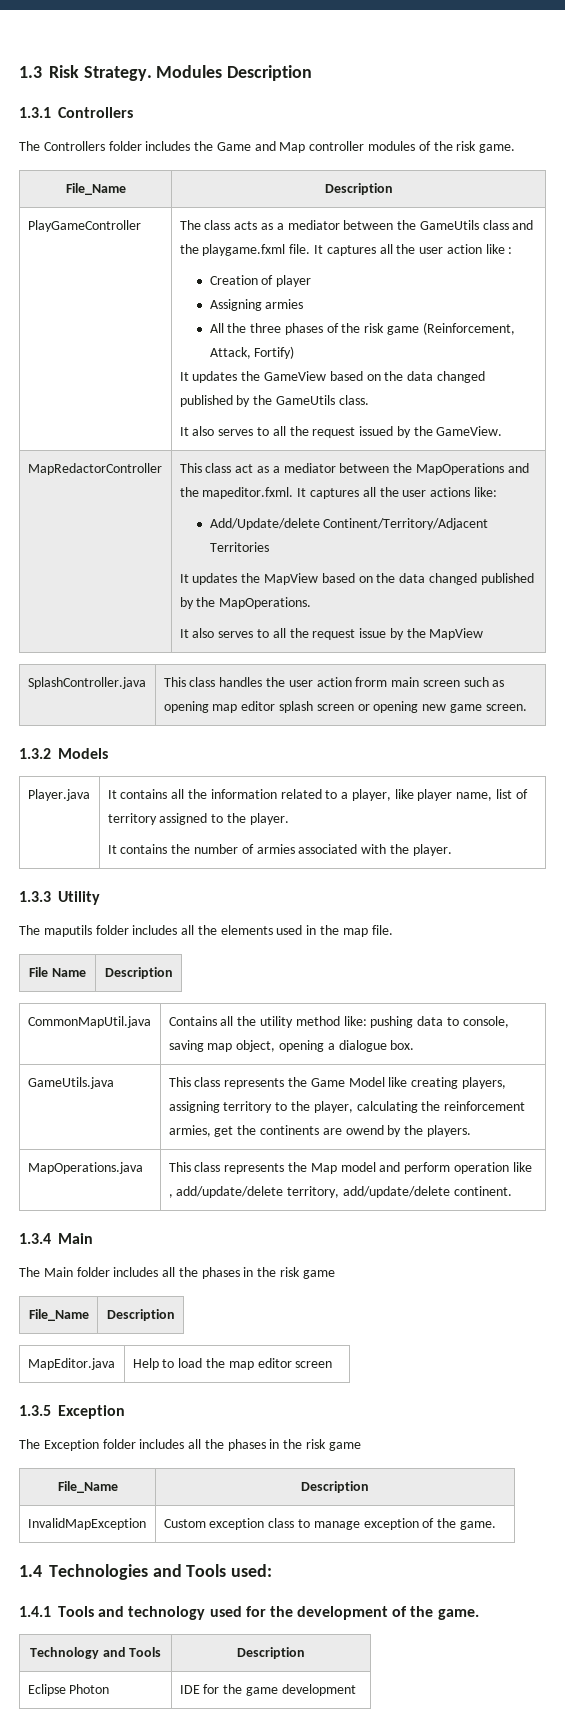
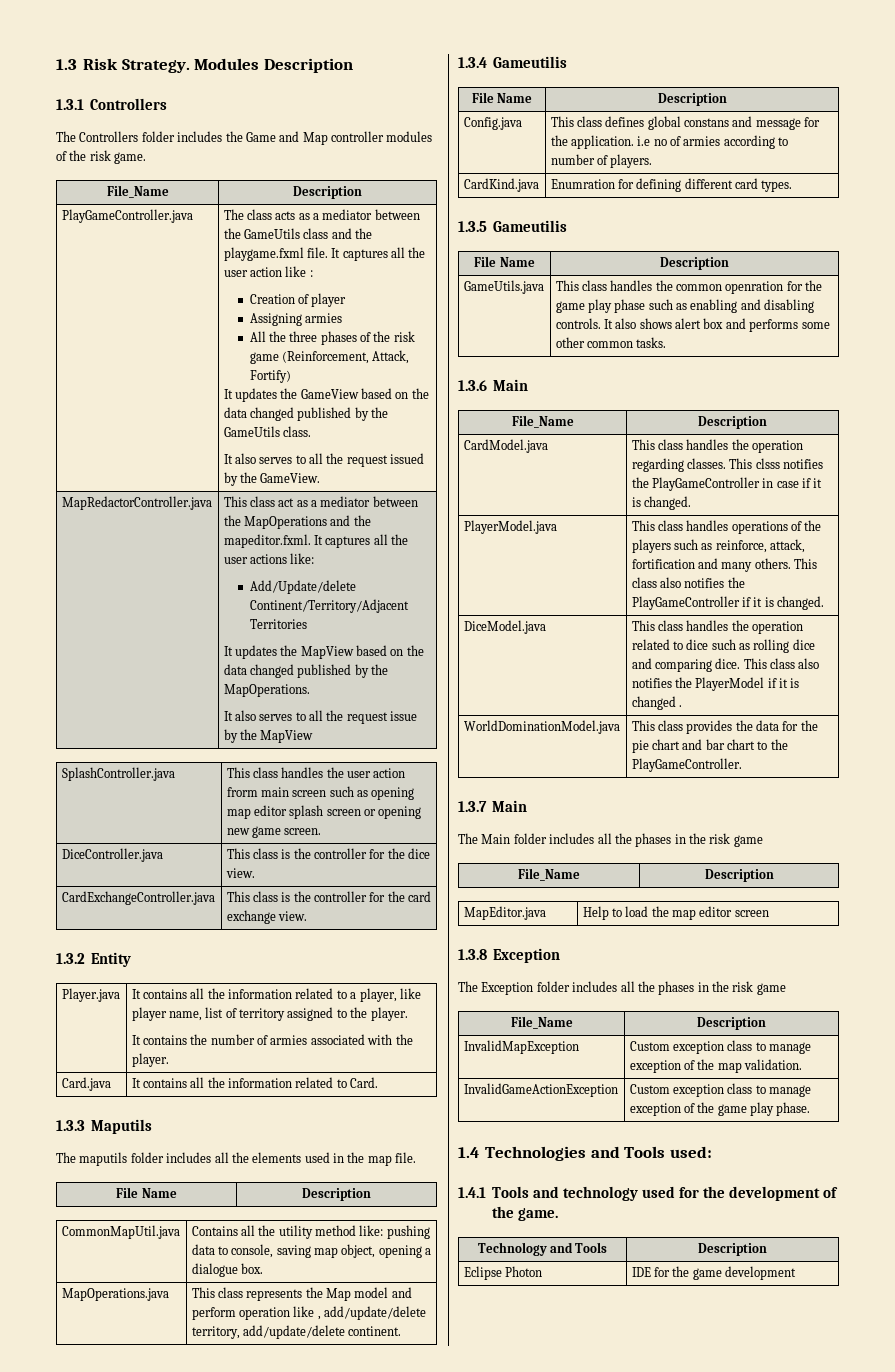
[27,220,141,232] PlayGameController -> [61,209,193,223] PlayGameController.java
[27,463,162,475] MapRedactorController -> [61,496,212,510] MapRedactorController.java
(527, 707) none -> [61,848,163,862] [226,848,431,859] [225,868,255,878] [61,891,215,905] [226,891,432,902] [226,910,307,924] // DiceController.java | This class is the controller for the dice view. // CardExchangeController.java | This class is the controller for the card exchange view.
[58,748,108,759] Models -> [91,952,132,967] Entity
(452, 850) none -> [61,1077,111,1091] [131,1077,379,1088] // Card.java | It contains all the information related to Card.
[58,891,100,905] Utility -> [91,1119,153,1134] Maputils
[27,1077,114,1089] [168,1077,506,1089] [168,1101,526,1113] [168,1125,471,1137] // GameUtils.java | This class represents the Game Model like creating players, assigning territory to the player, calculating the reinforcement armies, get the continents are owend by the players. -> (263, 1268) none
(51, 1238) none -> [493,56,568,68] [471,92,533,103] [657,93,727,106] [463,117,522,130] [550,116,821,130] [550,135,789,149] [550,154,653,168] [463,178,539,192] [550,178,793,192] [458,220,568,232] [474,256,535,267] [660,257,729,270] [463,280,544,294] [555,280,823,294] [555,299,815,313] [555,318,830,332] [555,337,667,348] [458,379,529,391] [511,415,574,428] [698,416,767,429] [463,439,548,453] [631,439,804,453] [631,458,824,472] [631,477,823,491] [631,496,691,510] [463,520,557,534] [631,520,822,534] [631,539,806,553] [631,558,818,572] [631,577,745,588] [631,596,825,610] [463,620,546,634] [631,620,804,634] [631,639,815,653] [631,658,820,672] [631,677,800,691] [631,696,682,710] [463,720,620,734] [631,720,818,734] [631,739,788,753] [631,758,742,772] [458,801,487,812] Gameutilis // File Name | Description // Config.java | This class defines global constans and message for the application. i.e no of armies according to number of players. // CardKind.java | Enumration for defining different card types. // 1.3.5 Gameutilis // File Name | Description // GameUtils.java | This class handles the common openration for the game play phase such as enabling and disabling controls. It also shows alert box and performs some other common tasks. // 1.3.6 Main // File_Name | Description // CardModel.java | This class handles the operation regarding classes. This clsss notifies the PlayGameController in case if it is changed. // PlayerModel.java | This class handles operations of the players such as reinforce, attack, fortification and many others. This class also notifies the PlayGameController if it is changed. // DiceModel.java | This class handles the operation related to dice such as rolling dice and comparing dice. This class also notifies the PlayerModel if it is changed . // WorldDominationModel.java | This class provides the data for the pie chart and bar chart to the PlayGameController. // 1.3.7
[19,1405,51,1416] 1.3.5 -> [458,949,487,960] 1.3.8
[459,1521,496,1530] game. -> [717,1059,803,1073] [463,1083,618,1097] [629,1083,812,1097] [629,1102,811,1116] map validation. // InvalidGameActionException | Custom exception class to manage exception of the game play phase.

